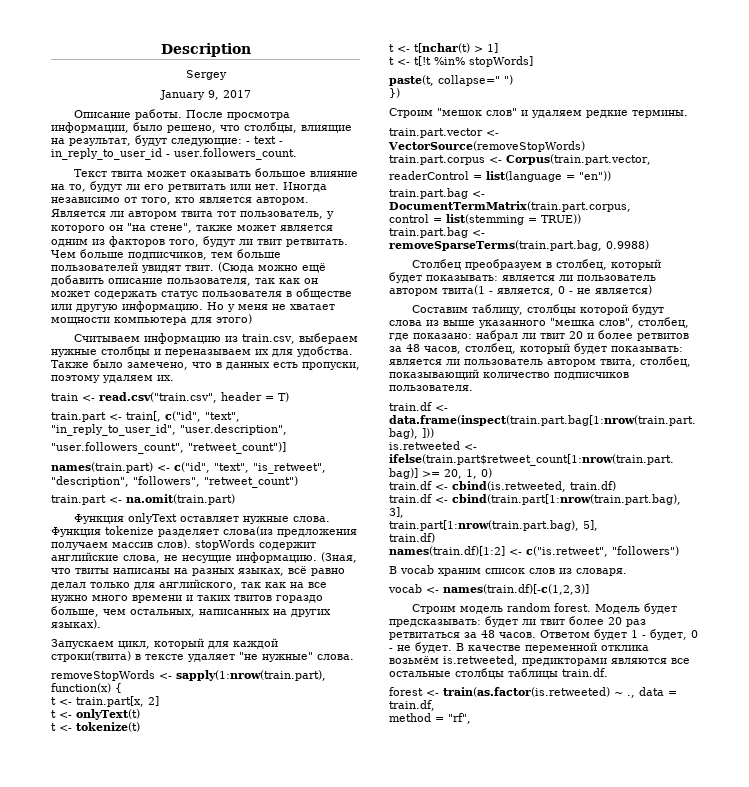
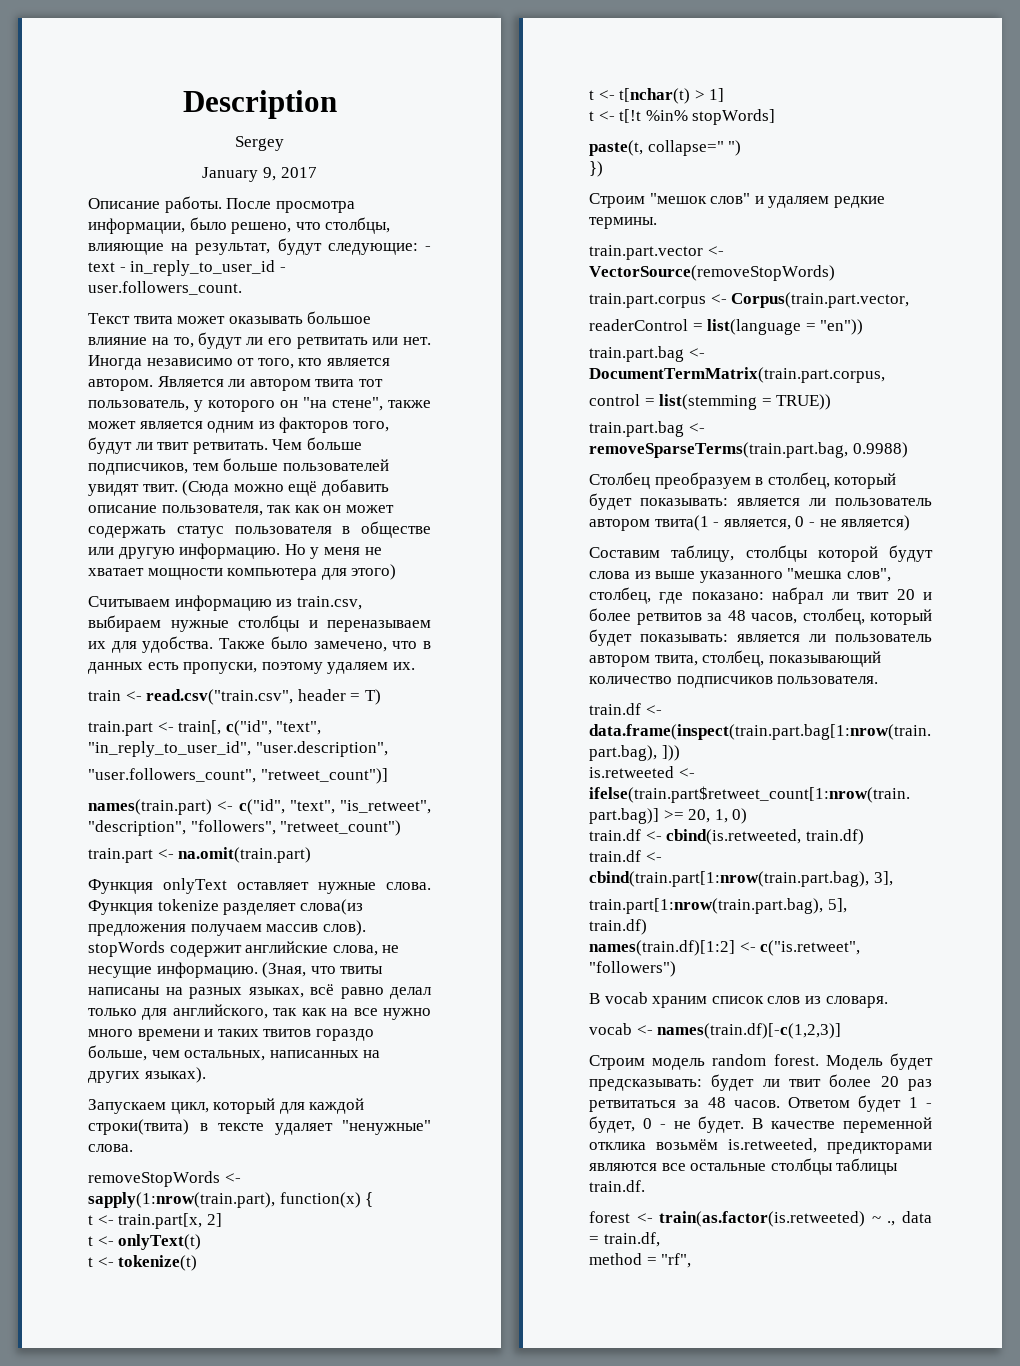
[301,125,352,133] влиящие -> [88,243,164,255] влияющие
[299,333,359,344] выбераем -> [88,615,161,632] выбираем
[239,652,313,662] "не нужные" -> [342,1120,431,1135] "ненужные"

